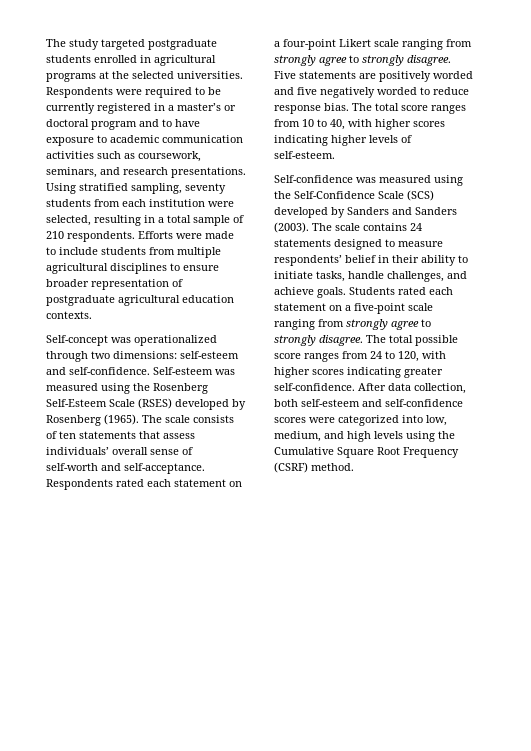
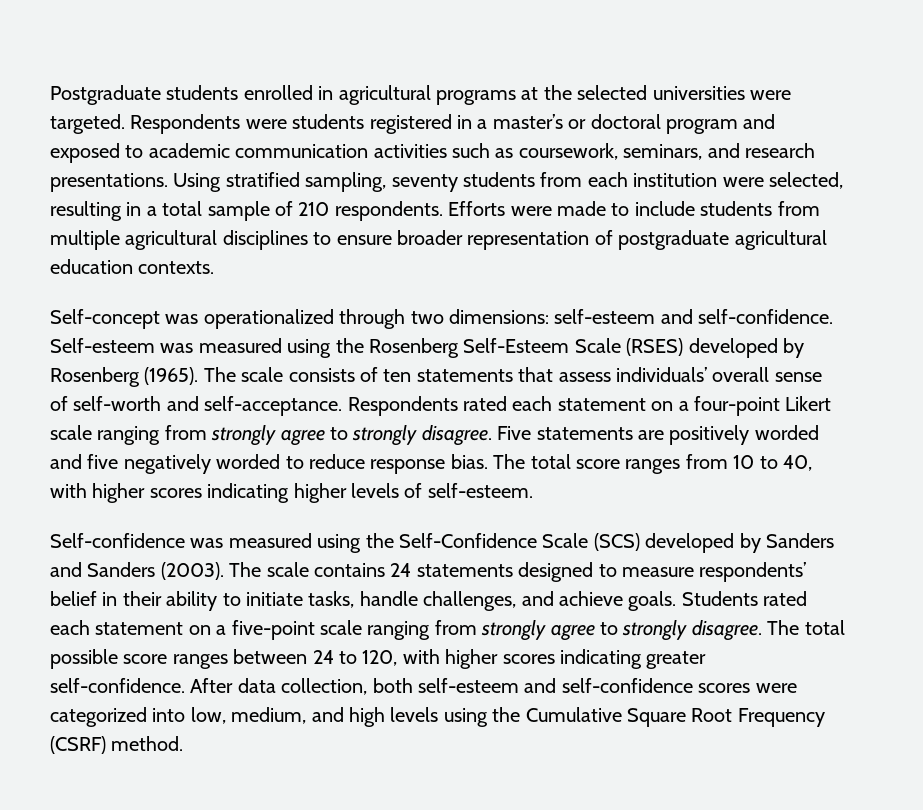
[46,39,217,50] The study targeted postgraduate -> [50,85,161,105] Postgraduate
[177,71,243,79] [46,87,221,98] [46,103,95,114] universities. Respondents were required to be currently -> [652,86,791,100] [50,114,365,134] universities were targeted. Respondents were students
[162,119,200,127] [46,137,94,146] to have exposure -> [50,143,120,163] exposed
[342,351,368,359] from -> [233,649,308,664] between

